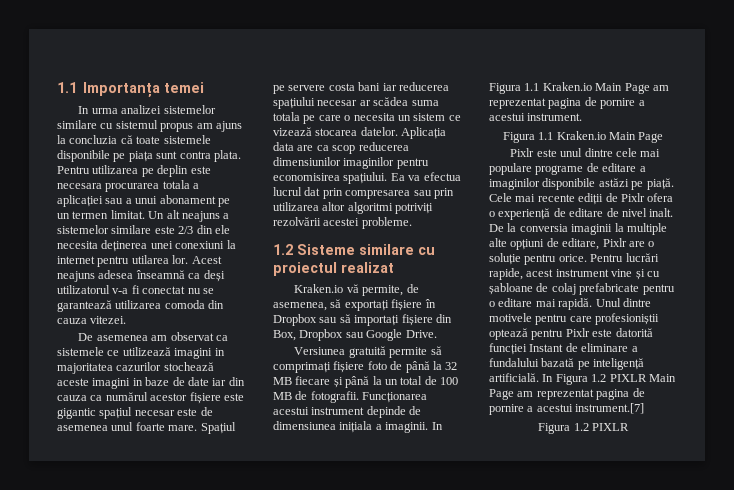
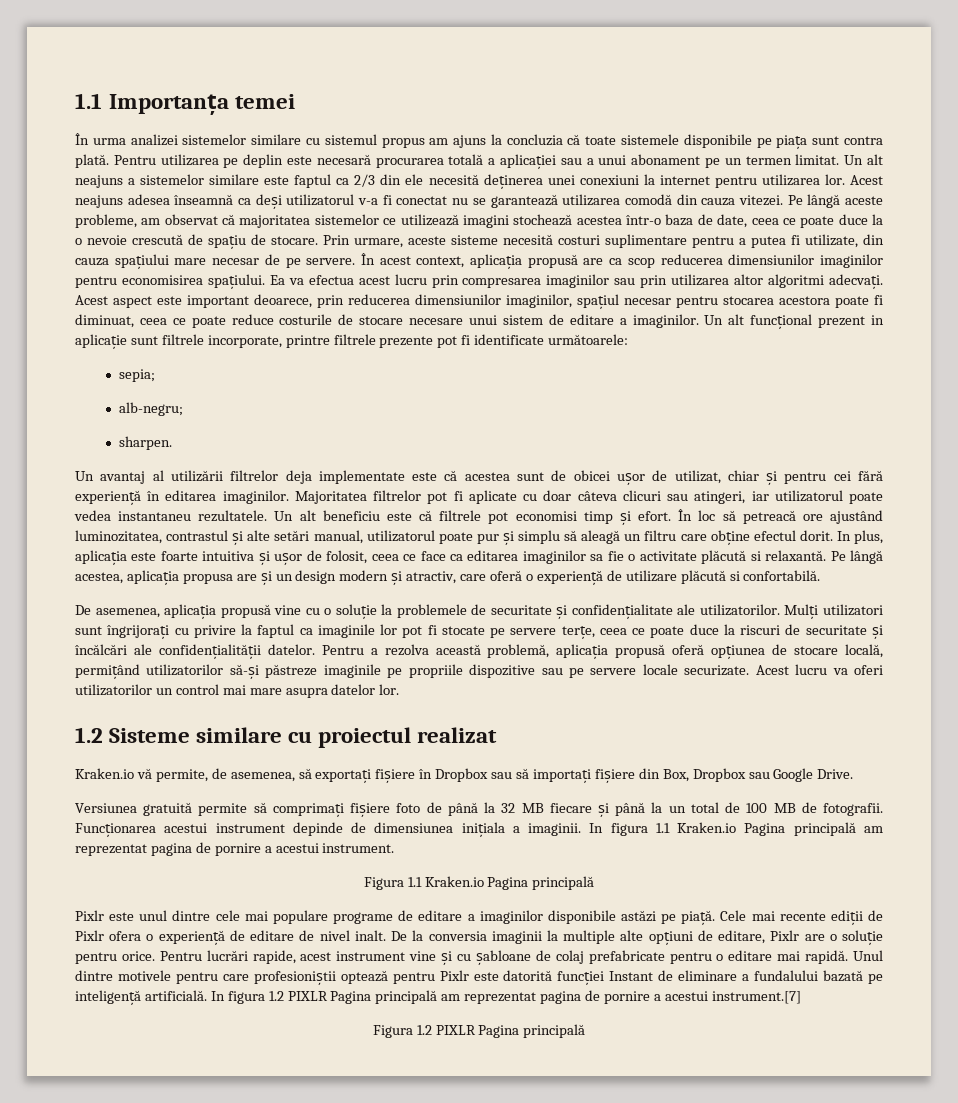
[78,106,90,114] In -> [75,133,89,145] În
[213,150,241,162] plata. -> [75,154,109,168] plată.
[57,180,190,192] necesara procurarea totala -> [316,154,484,168] necesară procurarea totală
(175, 230) none -> [294,174,350,188] faptul ca
[57,241,98,249] necesita -> [428,174,479,185] necesită
[131,255,169,264] utilarea -> [761,174,820,186] utilizarea
[164,300,205,309] comoda -> [624,194,672,205] comodă
[78,332,228,341] [57,347,225,359] [57,362,214,374] [57,377,245,389] [57,392,244,404] [57,407,213,419] [57,422,236,434] [273,82,449,94] [273,97,439,109] [273,112,461,124] [273,127,447,139] [273,142,294,151] // De asemenea am observat ca sistemele ce utilizează imagini in majoritatea cazurilor stochează aceste imagini in baze de date iar din cauza ca numărul acestor fișiere este gigantic spațiul necesar este de asemenea unul foarte mare. Spațiul pe servere costa bani iar reducerea spațiului necesar ar scădea suma totala pe care o necesita un sistem ce vizează stocarea datelor. Aplicația data -> [787,194,884,208] [75,214,883,228] [75,234,884,249] [75,253,578,269] Pe lângă aceste probleme, am observat că majoritatea sistemelor ce utilizează imagini stochează acestea într-o baza de date, ceea ce poate duce la o nevoie crescută de spațiu de stocare. Prin urmare, aceste sisteme necesită costuri suplimentare pentru a putea fi utilizate, din cauza spațiului mare necesar de pe servere. În acest context, aplicația propusă
[273,187,321,196] lucrul dat -> [358,274,427,285] acest lucru
(411, 194) none -> [546,274,610,288] imaginilor
[395,203,434,214] [273,217,412,229] potriviți rezolvării acestei probleme. -> [829,274,883,289] [75,294,883,309] [75,314,885,329] [75,334,629,349] [119,369,156,382] [119,402,184,416] [119,436,173,450] [75,470,883,485] [75,490,884,505] [74,509,883,525] [75,530,884,545] [75,550,884,565] [75,570,821,585] [75,604,883,619] [75,624,883,639] [75,644,883,659] [75,664,883,679] [75,684,400,698] adecvați. Acest aspect este important deoarece, prin reducerea dimensiunilor imaginilor, spațiul necesar pentru stocarea acestora poate fi diminuat, ceea ce poate reduce costurile de stocare necesare unui sistem de editare a imaginilor. Un alt funcțional prezent in aplicație sunt filtrele incorporate, printre filtrele prezente pot fi identificate următoarele: // sepia; // alb-negru; // sharpen. // Un avantaj al utilizării filtrelor deja implementate este că acestea sunt de obicei ușor de utilizat, chiar și pentru cei fără experiență în editarea imaginilor. Majoritatea filtrelor pot fi aplicate cu doar câteva clicuri sau atingeri, iar utilizatorul poate vedea instantaneu rezultatele. Un alt beneficiu este că filtrele pot economisi timp și efort. În loc să petreacă ore ajustând luminozitatea, contrastul și alte setări manual, utilizatorul poate pur și simplu să aleagă un filtru care obține efectul dorit. In plus, aplicația este foarte intuitiva și ușor de folosit, ceea ce face ca editarea imaginilor sa fie o activitate plăcută si relaxantă. Pe lângă acestea, aplicația propusa are și un design modern și atractiv, care oferă o experiență de utilizare plăcută si confortabilă. // De asemenea, aplicația propusă vine cu o soluție la problemele de securitate și confidențialitate ale utilizatorilor. Mulți utilizatori sunt îngrijorați cu privire la faptul ca imaginile lor pot fi stocate pe servere terțe, ceea ce poate duce la riscuri de securitate și încălcări ale confidențialității datelor. Pentru a rezolva această problemă, aplicația propusă oferă opțiunea de stocare locală, permițând utilizatorilor să-și păstreze imaginile pe propriile dispozitive sau pe servere locale securizate. Acest lucru va oferi utilizatorilor un control mai mare asupra datelor lor.
[489,82,650,94] Figura 1.1 Kraken.io Main Page -> [610,822,856,836] figura 1.1 Kraken.io Pagina principală
[608,132,664,143] Main Page -> [487,876,595,890] Pagina principală
[555,374,676,385] [489,389,514,400] Figura 1.2 PIXLR Main Page -> [227,990,438,1004] figura 1.2 PIXLR Pagina principală
(629, 427) none -> [478,1024,586,1038] Pagina principală

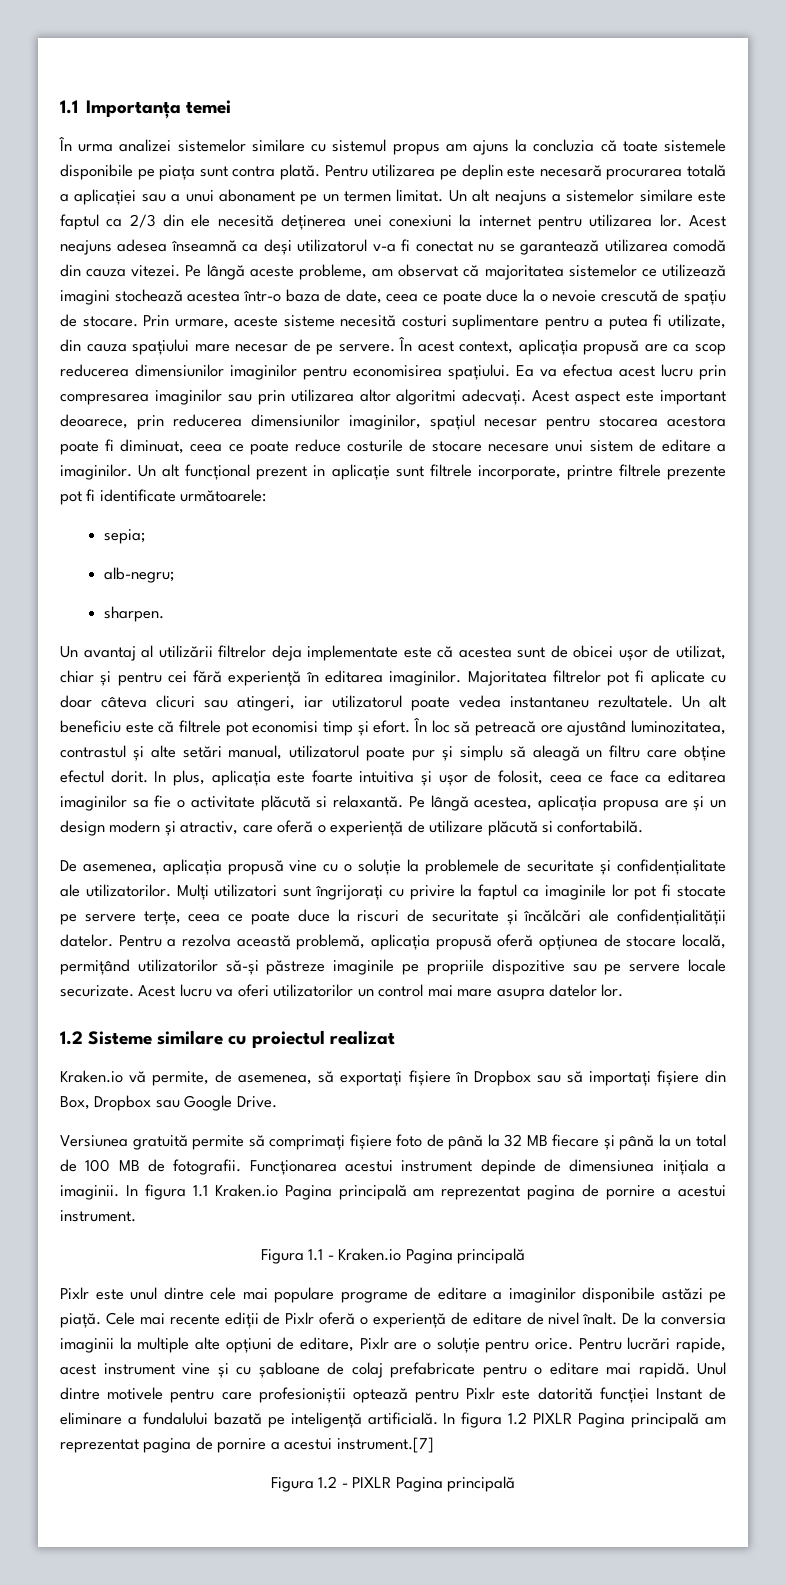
(422, 882) none -> [327,1255,334,1260] -
[109,931,142,941] ofera -> [319,1312,356,1325] oferă
[354,930,386,941] inalt. -> [583,1312,618,1325] înalt.
(432, 1030) none -> [341,1483,348,1488] -

